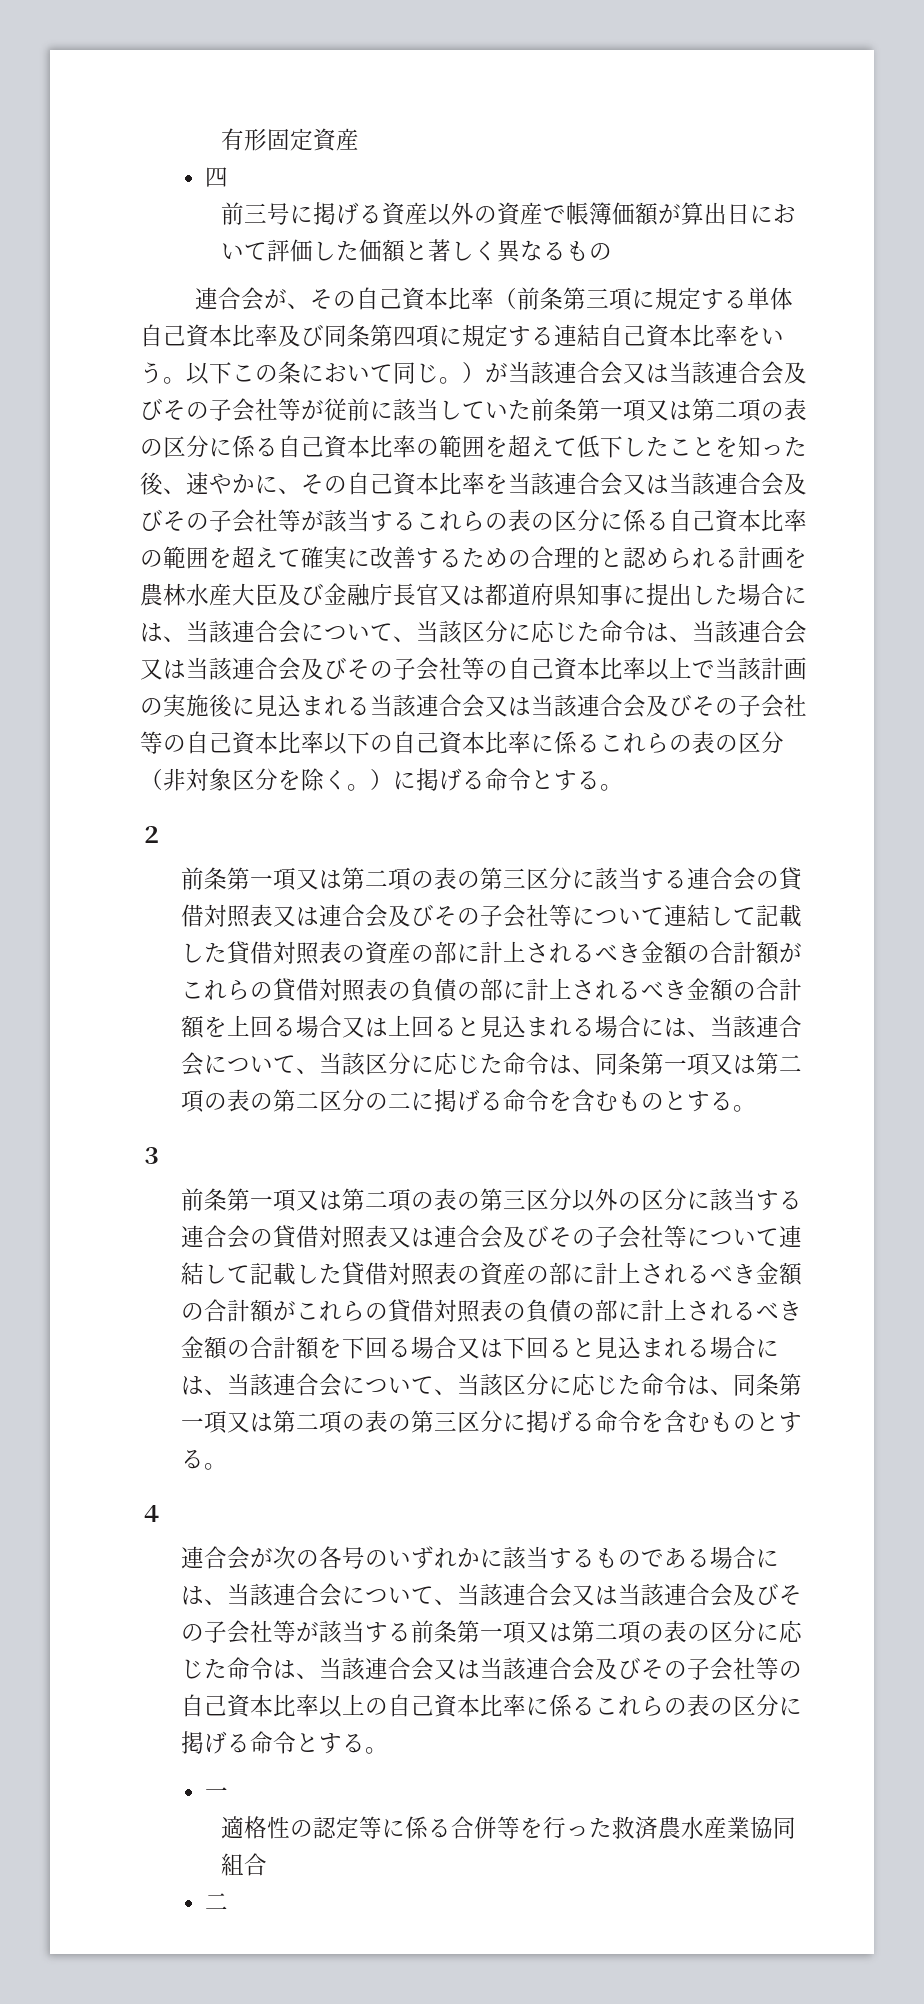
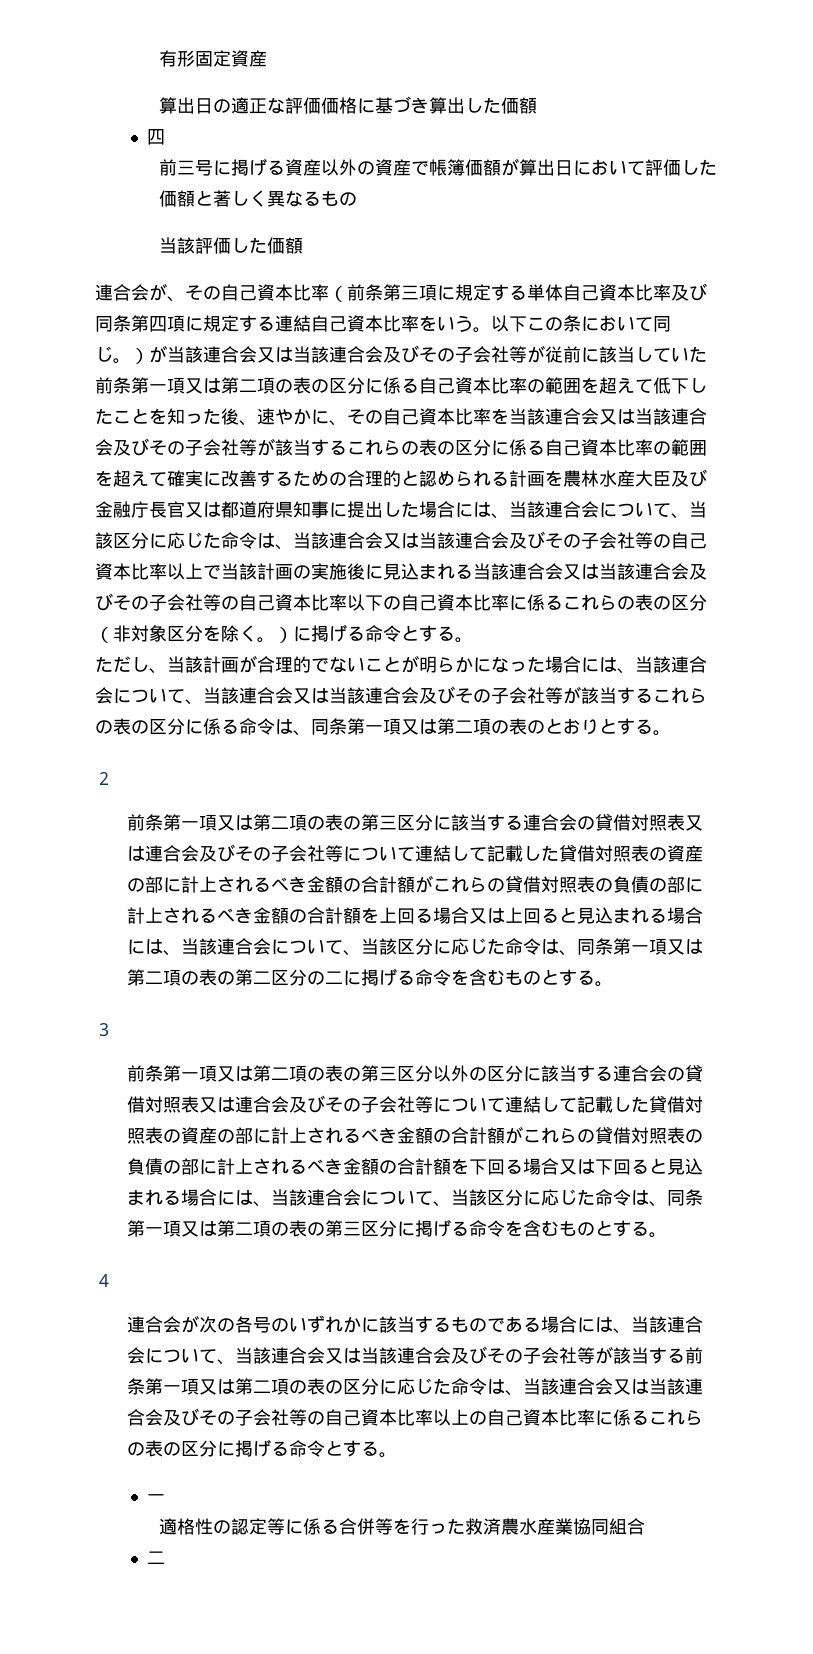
(360, 139) none -> [159,96,538,114] // 算出日の適正な評価価格に基づき算出した価額
(613, 251) none -> [159,237,304,254] // 当該評価した価額
(623, 787) none -> [95,655,707,674] [95,686,707,705] [95,718,671,736] // ただし、当該計画が合理的でないことが明らかになった場合には、当該連合会について、当該連合会又は当該連合会及びその子会社等が該当するこれらの表の区分に係る命令は、同条第一項又は第二項の表のとおりとする。

